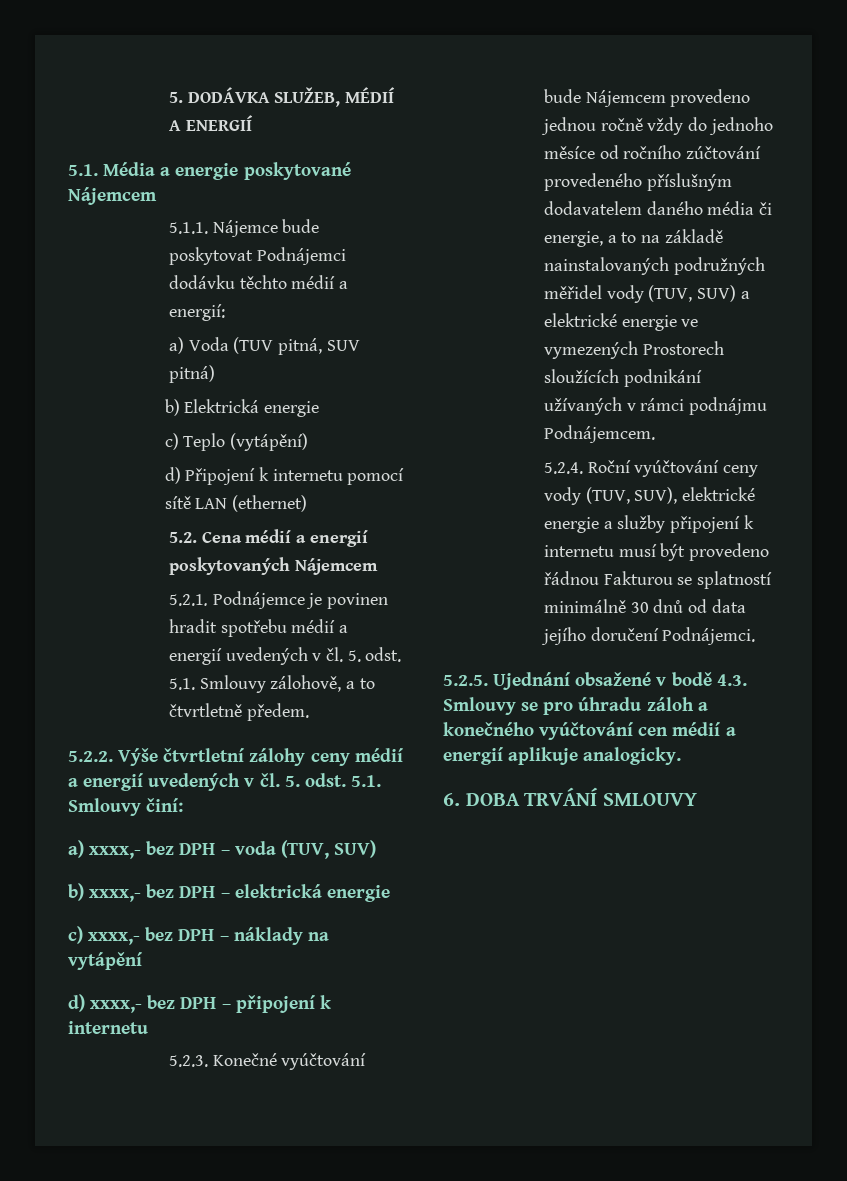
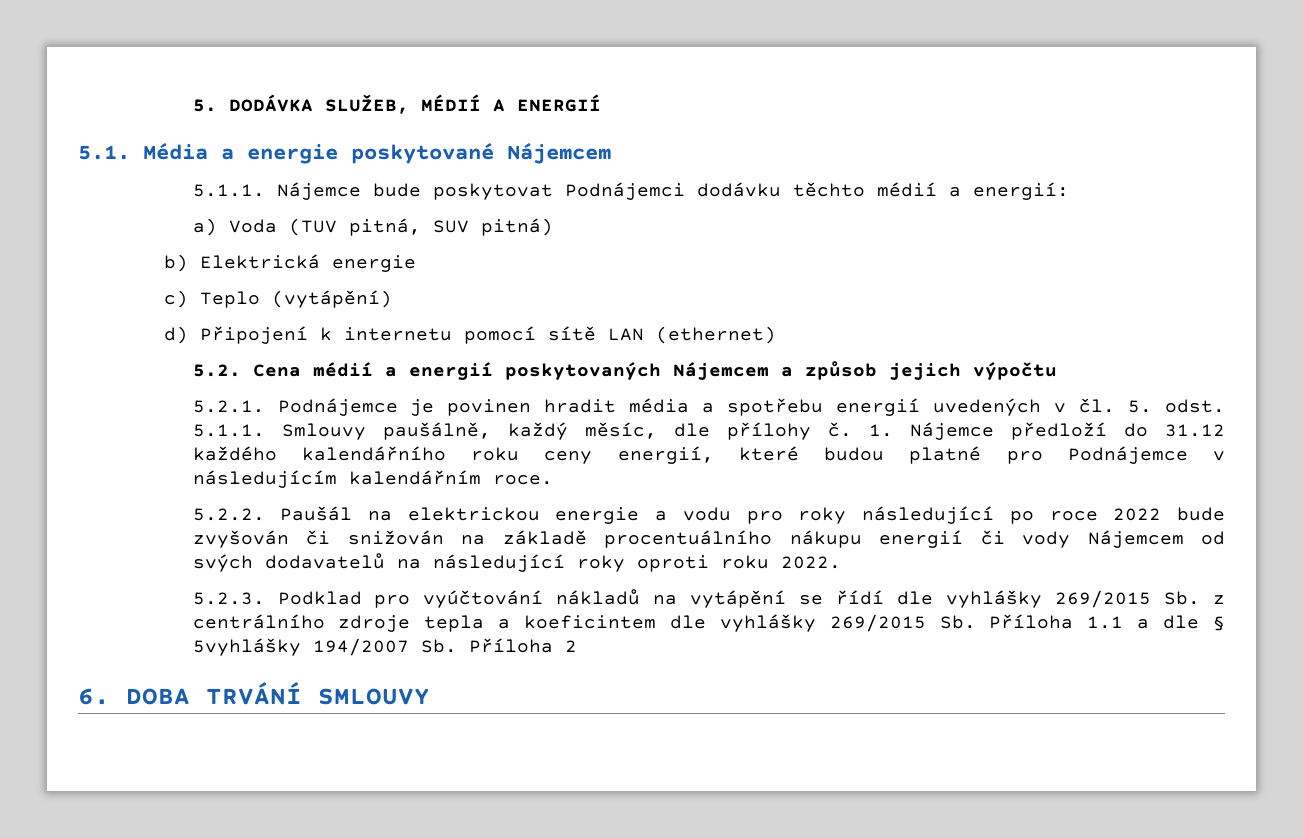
(378, 566) none -> [780,361,1057,380] a způsob jejich výpočtu
[220,619,348,637] [168,647,402,665] [168,675,375,693] [168,703,309,721] [68,748,404,766] [68,773,381,791] [68,798,184,816] [68,840,376,859] [68,883,390,902] [68,926,329,945] [68,952,143,970] [68,994,331,1013] [68,1021,148,1034] [168,1053,367,1070] [543,89,751,107] [540,117,773,135] [543,145,761,159] [543,173,732,191] [543,201,772,215] [543,229,723,247] [543,257,765,275] [543,285,750,303] [543,313,699,331] [543,341,724,359] [543,369,702,387] [543,397,767,415] [543,425,655,443] [543,460,758,477] [543,487,755,505] [543,515,754,533] [543,543,769,561] [543,571,772,589] [543,599,746,613] [540,627,756,645] [443,672,747,690] [443,697,708,715] [443,722,736,740] [443,747,682,765] spotřebu médií a energií uvedených v čl. 5. odst. 5.1. Smlouvy zálohově, a to čtvrtletně předem. // 5.2.2. Výše čtvrtletní zálohy ceny médií a energií uvedených v čl. 5. odst. 5.1. Smlouvy činí: // a) xxxx,- bez DPH – voda (TUV, SUV) // b) xxxx,- bez DPH – elektrická energie // c) xxxx,- bez DPH – náklady na vytápění // d) xxxx,- bez DPH – připojení k internetu // 5.2.3. Konečné vyúčtování bude Nájemcem provedeno jednou ročně vždy do jednoho měsíce od ročního zúčtování provedeného příslušným dodavatelem daného média či energie, a to na základě nainstalovaných podružných měřidel vody (TUV, SUV) a elektrické energie ve vymezených Prostorech sloužících podnikání užívaných v rámci podnájmu Podnájemcem. // 5.2.4. Roční vyúčtování ceny vody (TUV, SUV), elektrické energie a služby připojení k internetu musí být provedeno řádnou Fakturou se splatností minimálně 30 dnů od data jejího doručení Podnájemci. // 5.2.5. Ujednání obsažené v bodě 4.3. Smlouvy se pro úhradu záloh a konečného vyúčtování cen médií a energií aplikuje analogicky. -> [629,398,1225,416] [192,422,1226,440] [192,446,1225,464] [192,470,553,488] [192,506,1225,524] [192,530,1225,548] [192,553,841,572] [192,589,1225,608] [192,614,1225,632] [192,638,577,656] média a spotřebu energií uvedených v čl. 5. odst. 5.1.1. Smlouvy paušálně, každý měsíc, dle přílohy č. 1. Nájemce předloží do 31.12 každého kalendářního roku ceny energií, které budou platné pro Podnájemce v následujícím kalendářním roce. // 5.2.2. Paušál na elektrickou energie a vodu pro roky následující po roce 2022 bude zvyšován či snižován na základě procentuálního nákupu energií či vody Nájemcem od svých dodavatelů na následující roky oproti roku 2022. // 5.2.3. Podklad pro vyúčtování nákladů na vytápění se řídí dle vyhlášky 269/2015 Sb. z centrálního zdroje tepla a koeficintem dle vyhlášky 269/2015 Sb. Příloha 1.1 a dle § 5vyhlášky 194/2007 Sb. Příloha 2

